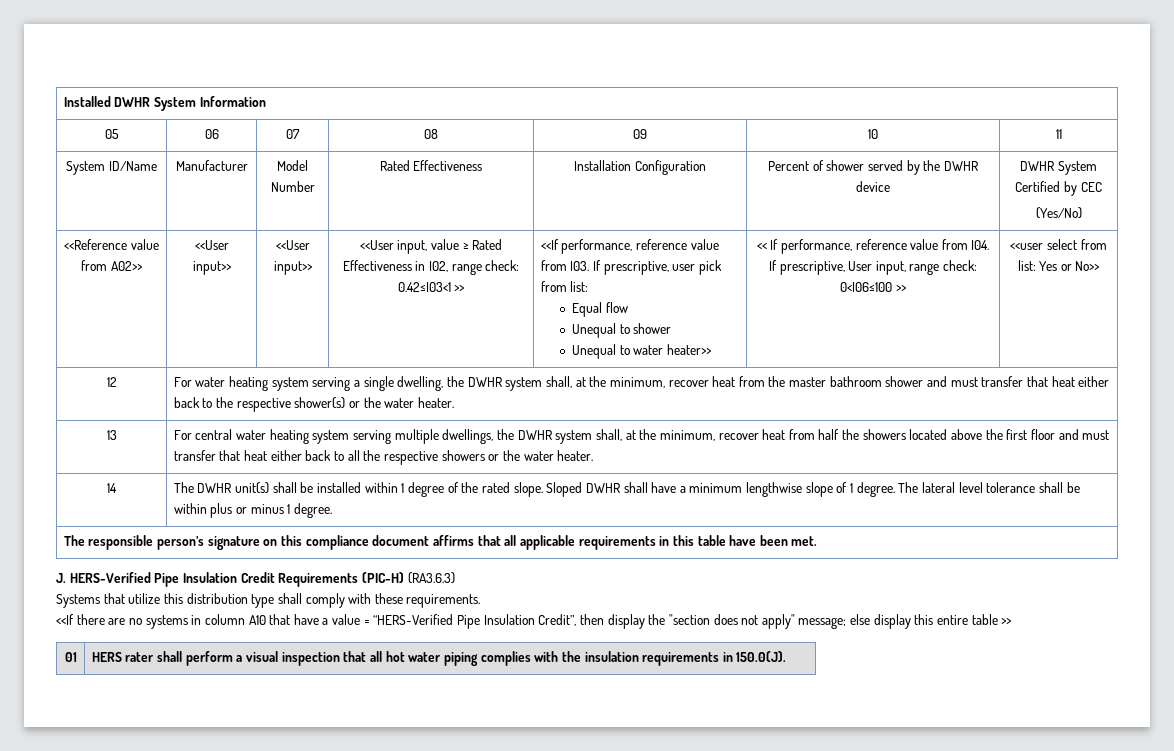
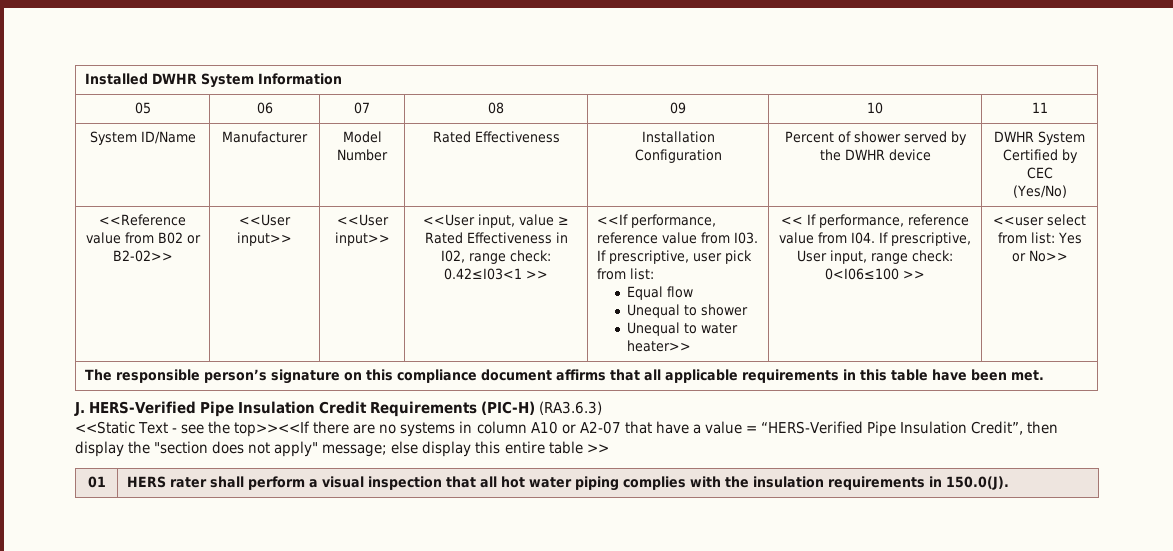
[110,261,143,271] A02>> -> [157,232,201,244] [112,250,173,262] B02 or B2-02>>
[106,377,117,387] [173,376,1110,391] [173,397,455,412] [106,430,117,440] [173,429,1110,444] [173,450,594,465] [107,483,117,493] [173,482,1080,497] [173,503,333,518] // 12 | For water heating system serving a single dwelling, the DWHR system shall, at the minimum, recover heat from the master bathroom shower and must transfer that heat either back to the respective shower(s) or the water heater. // 13 | For central water heating system serving multiple dwellings, the DWHR system shall, at the minimum, recover heat from half the showers located above the first floor and must transfer that heat either back to all the respective showers or the water heater. // 14 | The DWHR unit(s) shall be installed within 1 degree of the rated slope. Sloped DWHR shall have a minimum lengthwise slope of 1 degree. The lateral level tolerance shall be within plus or minus 1 degree. -> (1068, 256) none
[56,593,481,608] [56,614,74,625] Systems that utilize this distribution type shall comply with these requirements. // <<If -> [75,421,311,437] <<Static Text - see the top>><<If
(266, 620) none -> [561,421,621,434] or A2-07

